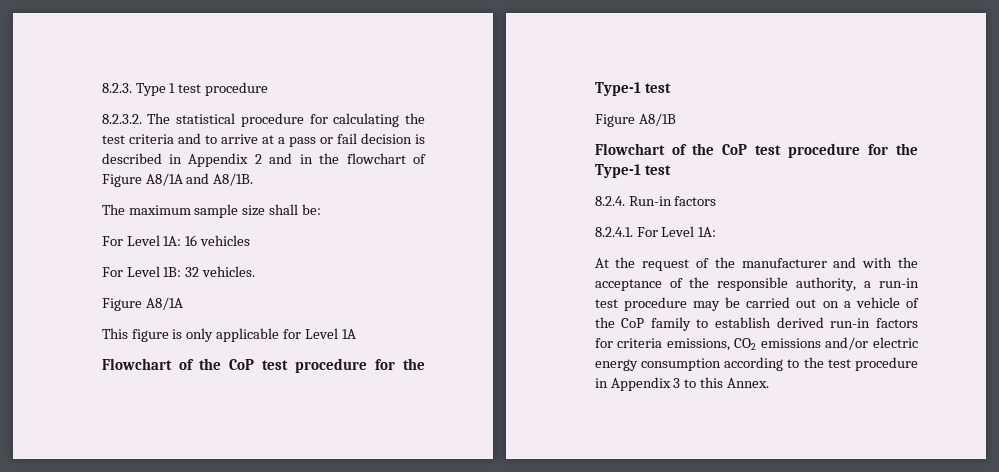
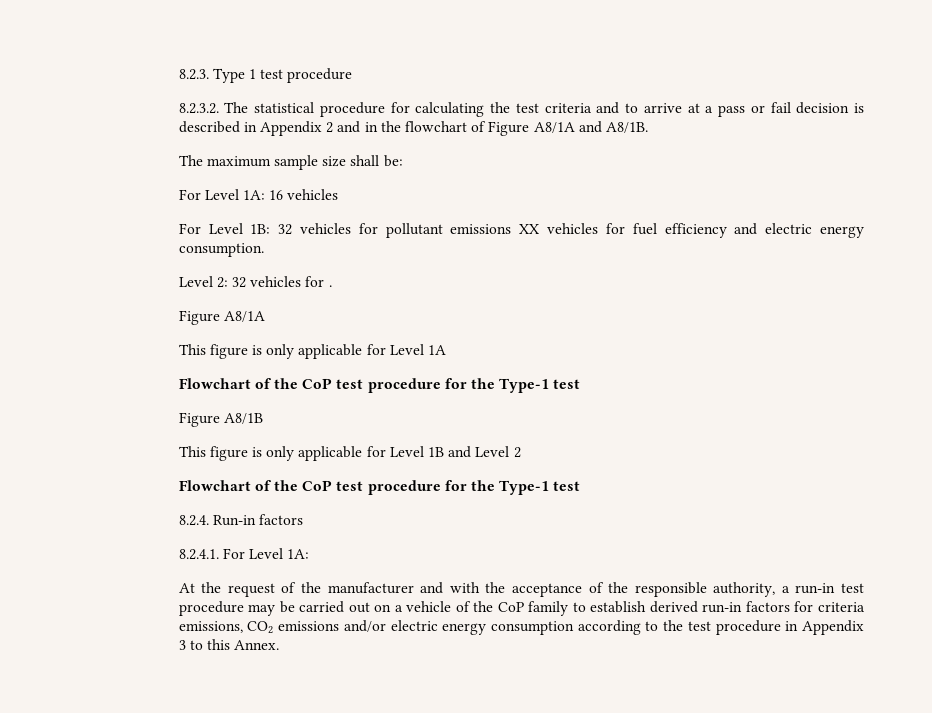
[202,266,256,277] vehicles. -> [299,223,864,238] [178,243,264,257] [178,276,332,288] vehicles for pollutant emissions XX vehicles for fuel efficiency and electric energy consumption. // Level 2: 32 vehicles for .
(676, 119) none -> [178,446,521,461] // This figure is only applicable for Level 1B and Level 2

